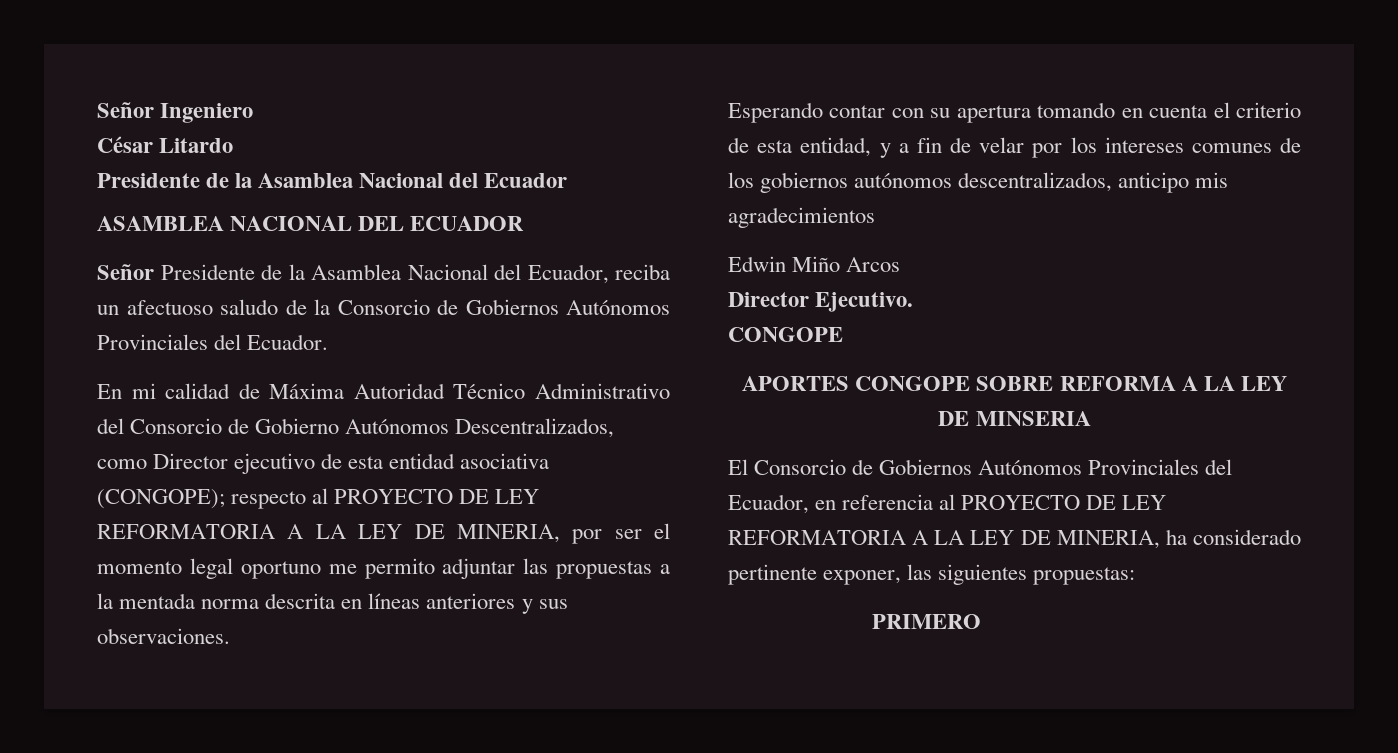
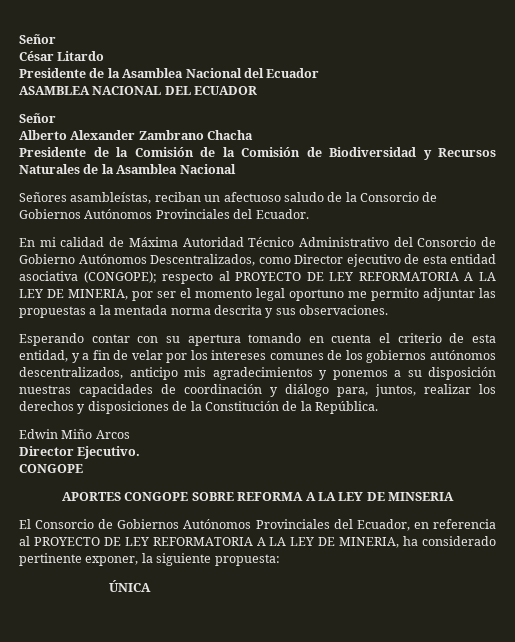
[97,102,254,123] Señor Ingeniero -> [19,34,56,44] Señor
[160,264,670,284] Presidente de la Asamblea Nacional del Ecuador, reciba -> [19,130,254,140] [19,147,496,160] [19,164,236,174] [19,192,201,204] // Alberto Alexander Zambrano Chacha // Presidente de la Comisión de la Comisión de Biodiversidad y Recursos Naturales de la Asamblea Nacional // Señores asambleístas, reciban
[341,593,516,609] en líneas anteriores -> (262, 310) none
(875, 217) none -> [319,367,496,380] [19,384,496,397] [19,401,378,414] y ponemos a su disposición nuestras capacidades de coordinación y diálogo para, juntos, realizar los derechos y disposiciones de la Constitución de la República.
[907,564,1136,585] [872,614,982,629] las siguientes propuestas: // PRIMERO -> [141,553,280,566] [108,580,151,592] la siguiente propuesta: // ÚNICA

